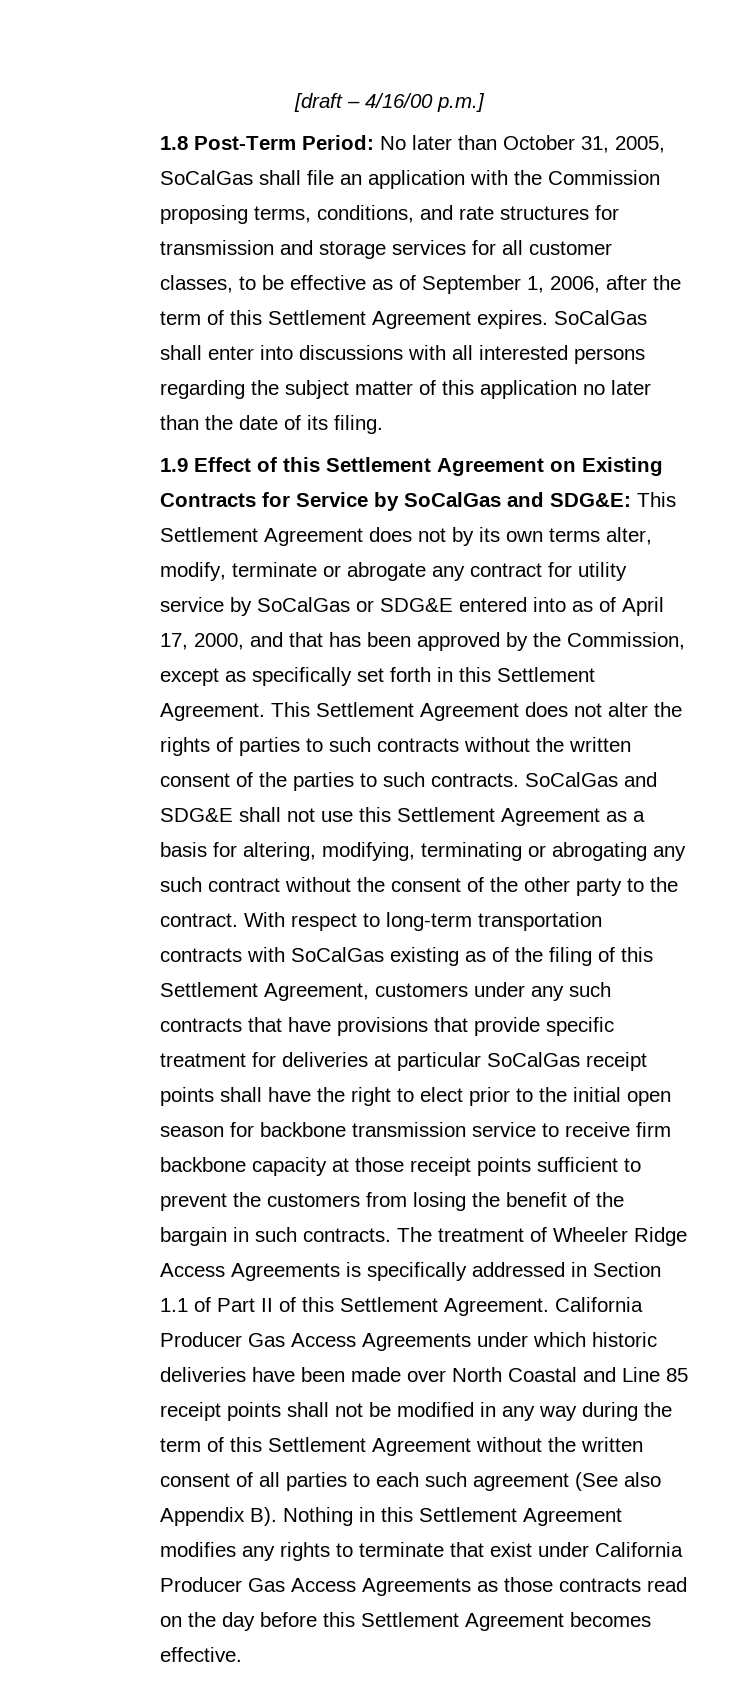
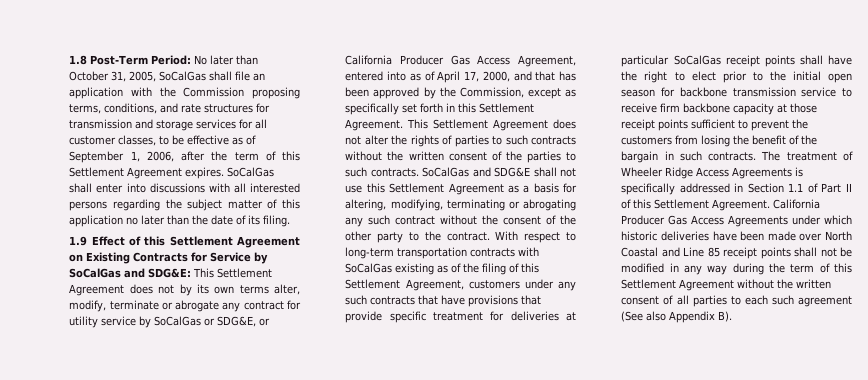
[294,93,485,112] [draft – 4/16/00 p.m.] // -> (69, 60) none
[380,598,454,612] SDG&E -> [217,316,271,327] [345,55,576,67] SDG&E, or California Producer Gas Access Agreement,
[283,1507,623,1526] [160,1542,684,1561] [160,1577,688,1596] [160,1612,652,1631] [160,1647,243,1662] Nothing in this Settlement Agreement modifies any rights to terminate that exist under California Producer Gas Access Agreements as those contracts read on the day before this Settlement Agreement becomes effective. -> (733, 316) none

